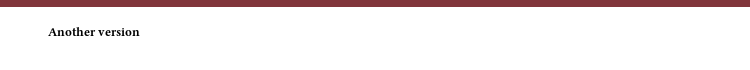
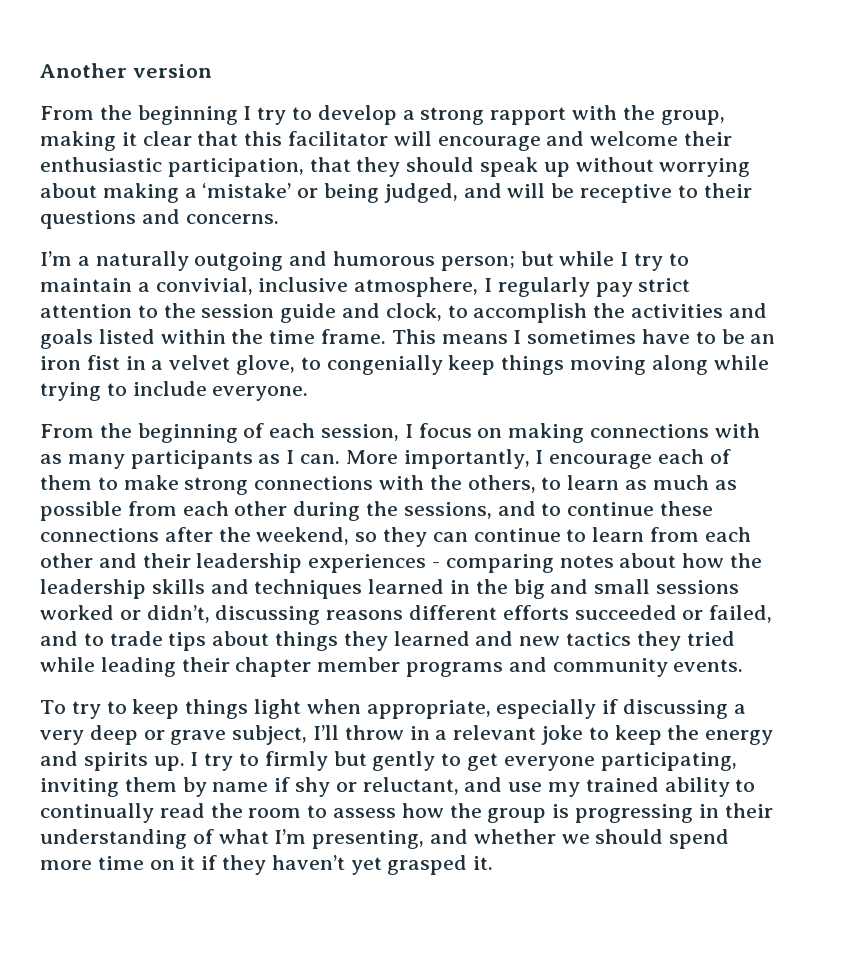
(141, 32) none -> [40,105,725,125] [40,131,733,151] [40,157,751,177] [40,183,752,203] [40,209,279,229] [40,251,689,271] [40,277,691,297] [40,303,767,323] [40,329,776,349] [40,355,769,375] [40,381,309,401] [40,423,760,443] [40,449,731,469] [40,475,737,495] [40,501,714,521] [40,527,751,547] [40,553,763,573] [40,579,740,599] [40,605,773,625] [40,631,735,651] [40,657,744,677] [40,699,746,719] [40,725,774,745] [40,751,737,771] [40,777,756,797] [40,803,773,823] [40,829,730,849] [40,855,494,875] // From the beginning I try to develop a strong rapport with the group, making it clear that this facilitator will encourage and welcome their enthusiastic participation, that they should speak up without worrying about making a ‘mistake’ or being judged, and will be receptive to their questions and concerns. // I’m a naturally outgoing and humorous person; but while I try to maintain a convivial, inclusive atmosphere, I regularly pay strict attention to the session guide and clock, to accomplish the activities and goals listed within the time frame. This means I sometimes have to be an iron fist in a velvet glove, to congenially keep things moving along while trying to include everyone. // From the beginning of each session, I focus on making connections with as many participants as I can. More importantly, I encourage each of them to make strong connections with the others, to learn as much as possible from each other during the sessions, and to continue these connections after the weekend, so they can continue to learn from each other and their leadership experiences - comparing notes about how the leadership skills and techniques learned in the big and small sessions worked or didn’t, discussing reasons different efforts succeeded or failed, and to trade tips about things they learned and new tactics they tried while leading their chapter member programs and community events. // To try to keep things light when appropriate, especially if discussing a very deep or grave subject, I’ll throw in a relevant joke to keep the energy and spirits up. I try to firmly but gently to get everyone participating, inviting them by name if shy or reluctant, and use my trained ability to continually read the room to assess how the group is progressing in their understanding of what I’m presenting, and whether we should spend more time on it if they haven’t yet grasped it.

